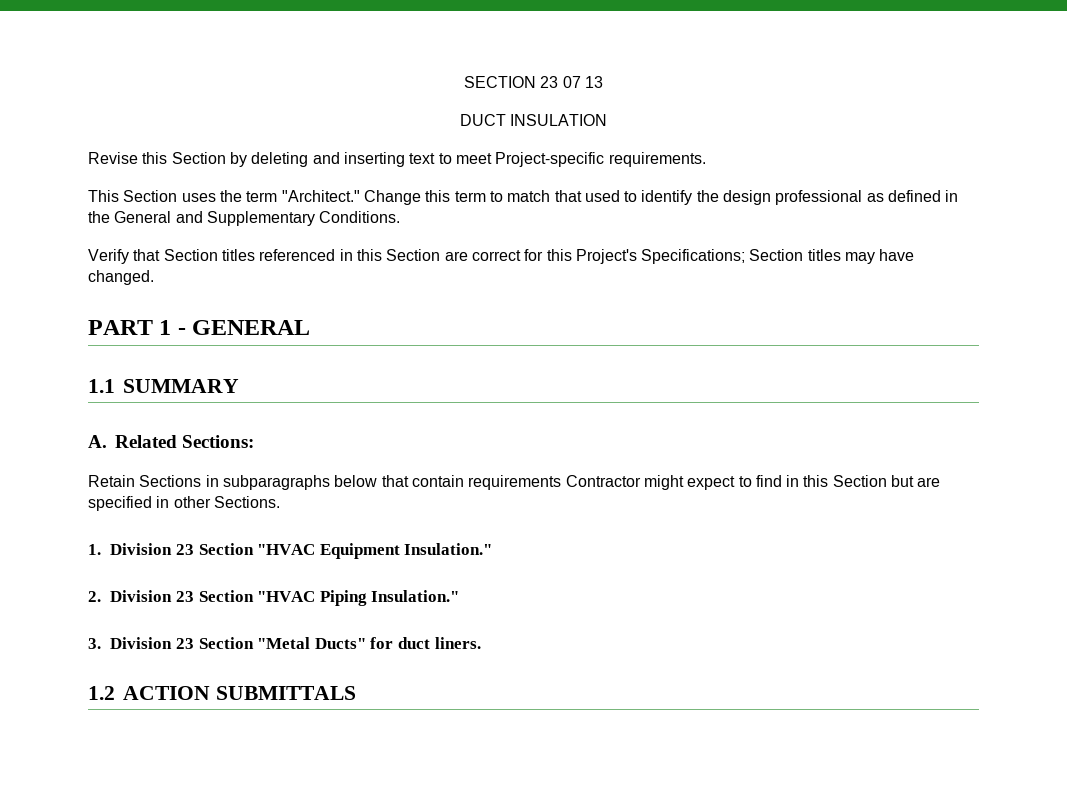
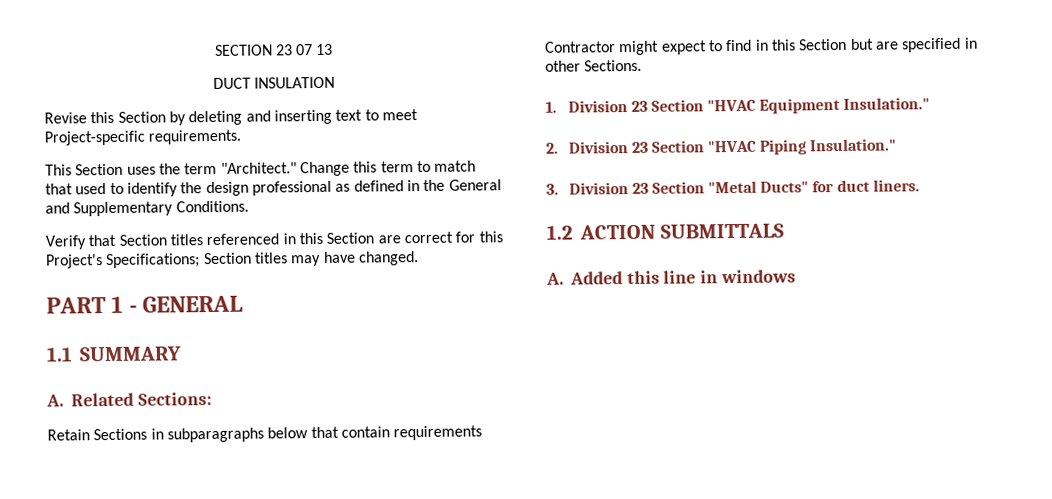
(356, 693) none -> [546,269,796,285] // A. Added this line in windows

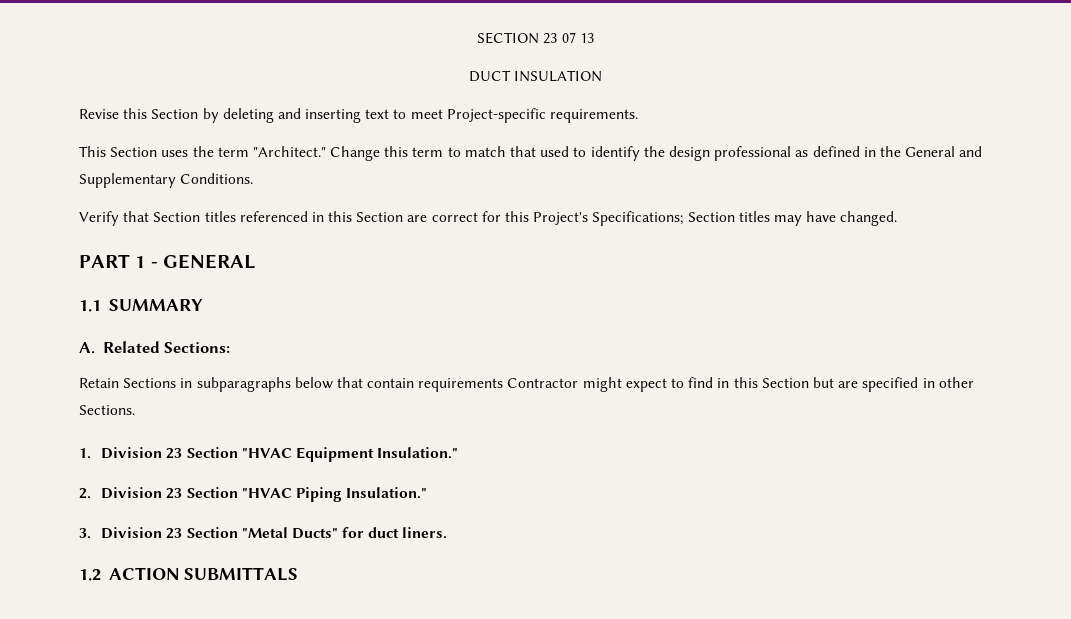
[546,269,796,285] // A. Added this line in windows -> (298, 574) none

